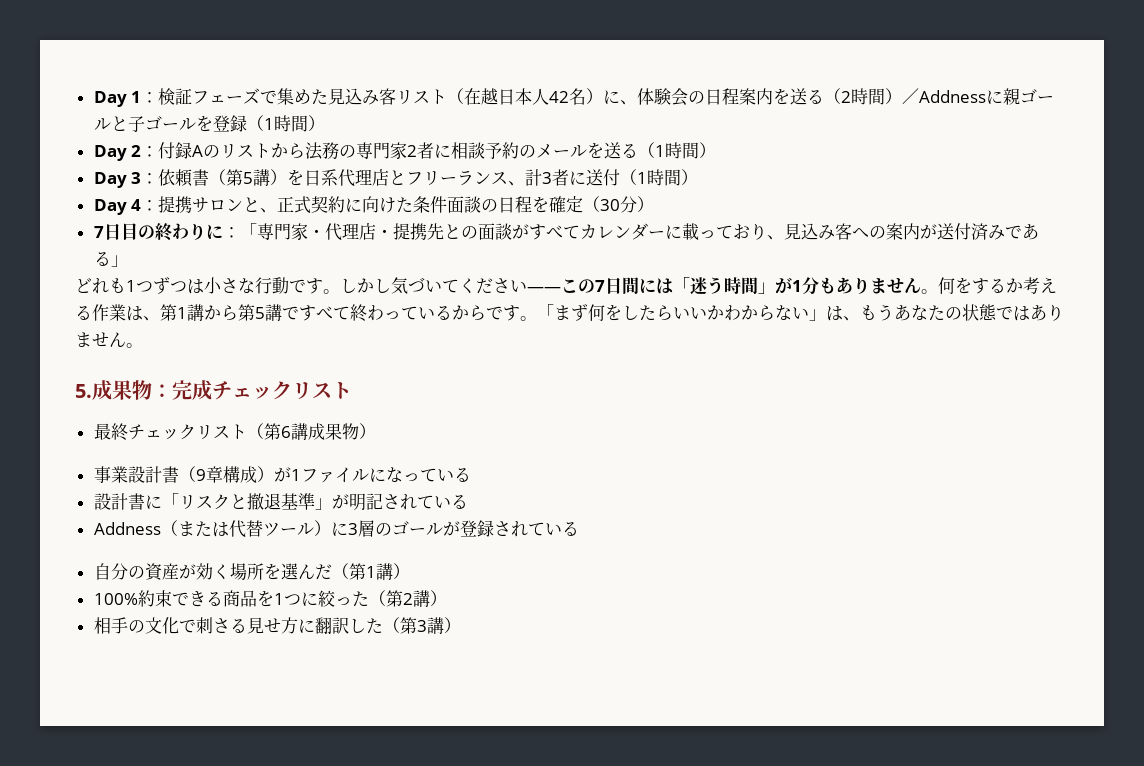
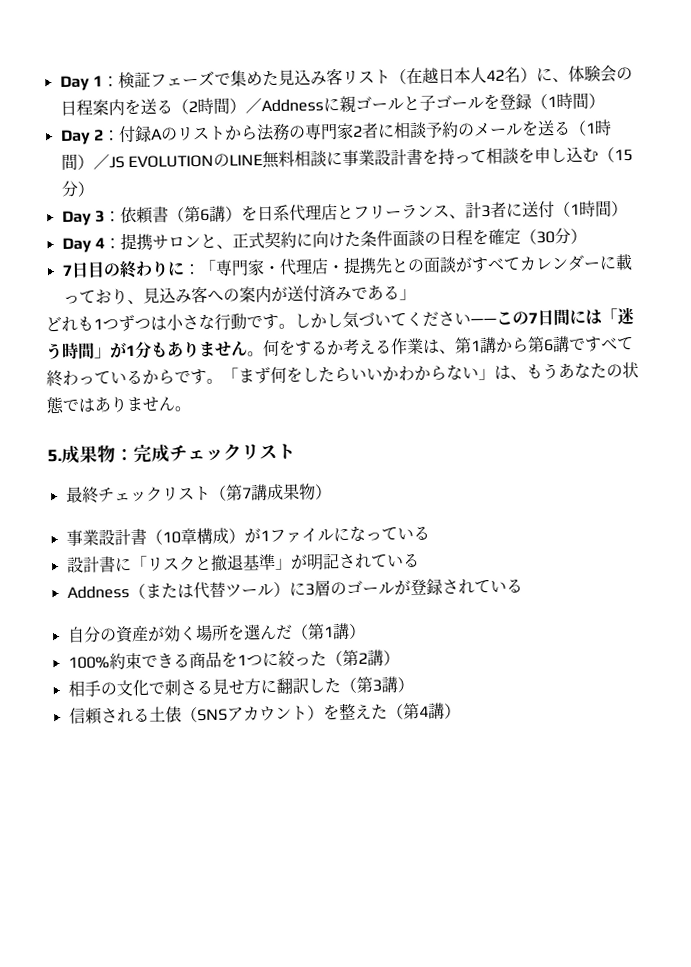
(717, 150) none -> [92,146,633,170] [60,180,94,197] ／JS EVOLUTIONのLINE無料相談に事業設計書を持って相談を申し込む（15分）
[243,172,254,184] 5 -> [199,208,210,222] 6
[255,307,265,319] 5 -> [544,339,554,352] 6
[280,426,291,438] 6 -> [241,487,252,499] 7
[195,469,206,481] 9 -> [161,531,181,544] 10
(461, 625) none -> [68,702,461,725] // 信頼される土俵（SNSアカウント）を整えた（第4講）

